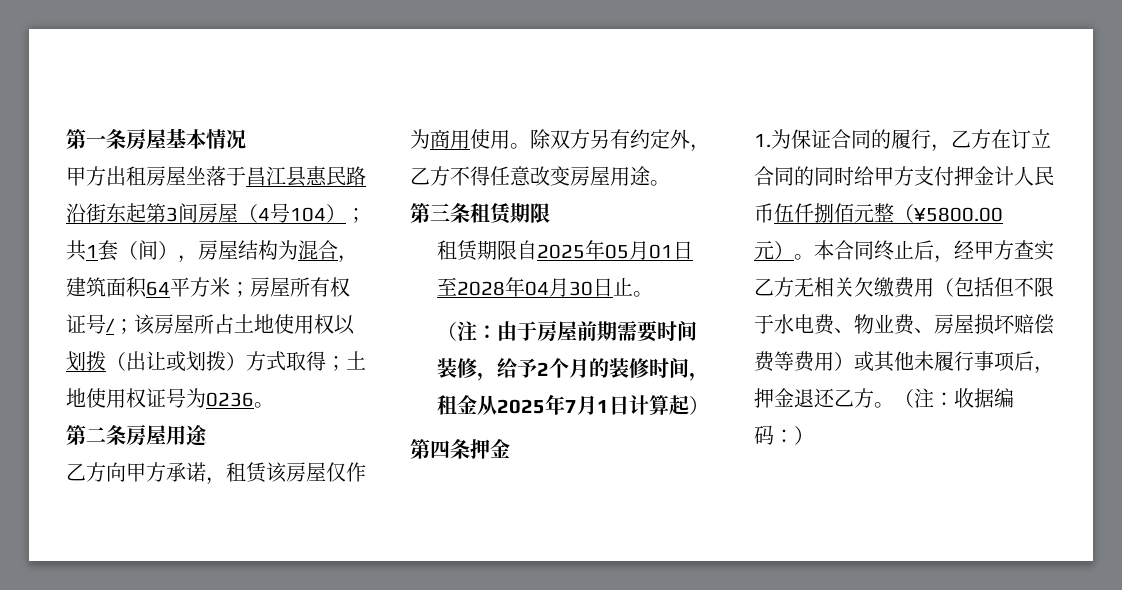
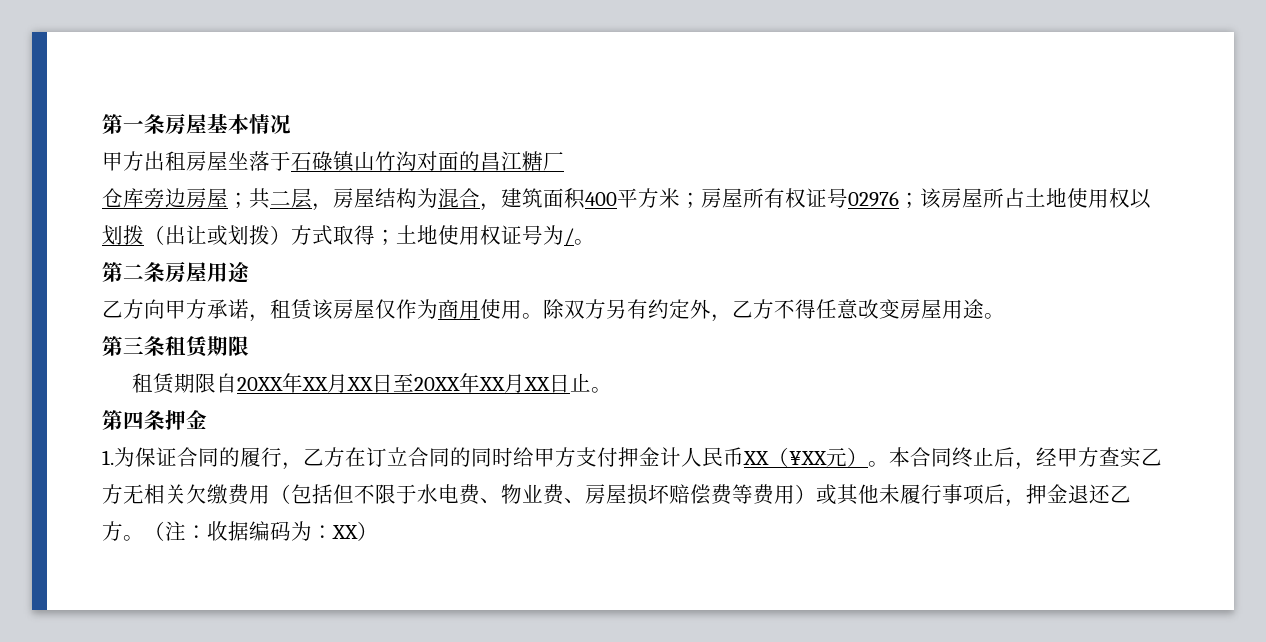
[246,166,366,187] [66,203,366,223] [66,240,178,261] 昌江县惠民路沿街东起第3间房屋（4号104）；共1套（间） -> [291,151,564,172] [102,188,312,209] 石碌镇山竹沟对面的昌江糖厂 // 仓库旁边房屋；共二层
[146,281,170,296] 64 -> [585,192,617,206] 400
[106,318,115,333] / -> [848,191,899,207] 02976
[206,392,254,407] 0236 -> [564,228,574,246] /
[536,240,693,260] [436,277,653,297] [436,320,697,342] [436,358,709,381] [436,394,709,415] 2025年05月01日至2028年04月30日止。 // （注：由于房屋前期需要时间装修，给予2个月的装修时间，租金从2025年7月1日计算起） -> [237,373,613,393] 20XX年XX月XX日至20XX年XX月XX日止。
[774,203,1003,223] 伍仟捌佰元整（¥5800.00 -> [743,447,827,467] XX（¥XX
[774,429,794,443] ： -> [291,521,358,541] 为：XX

